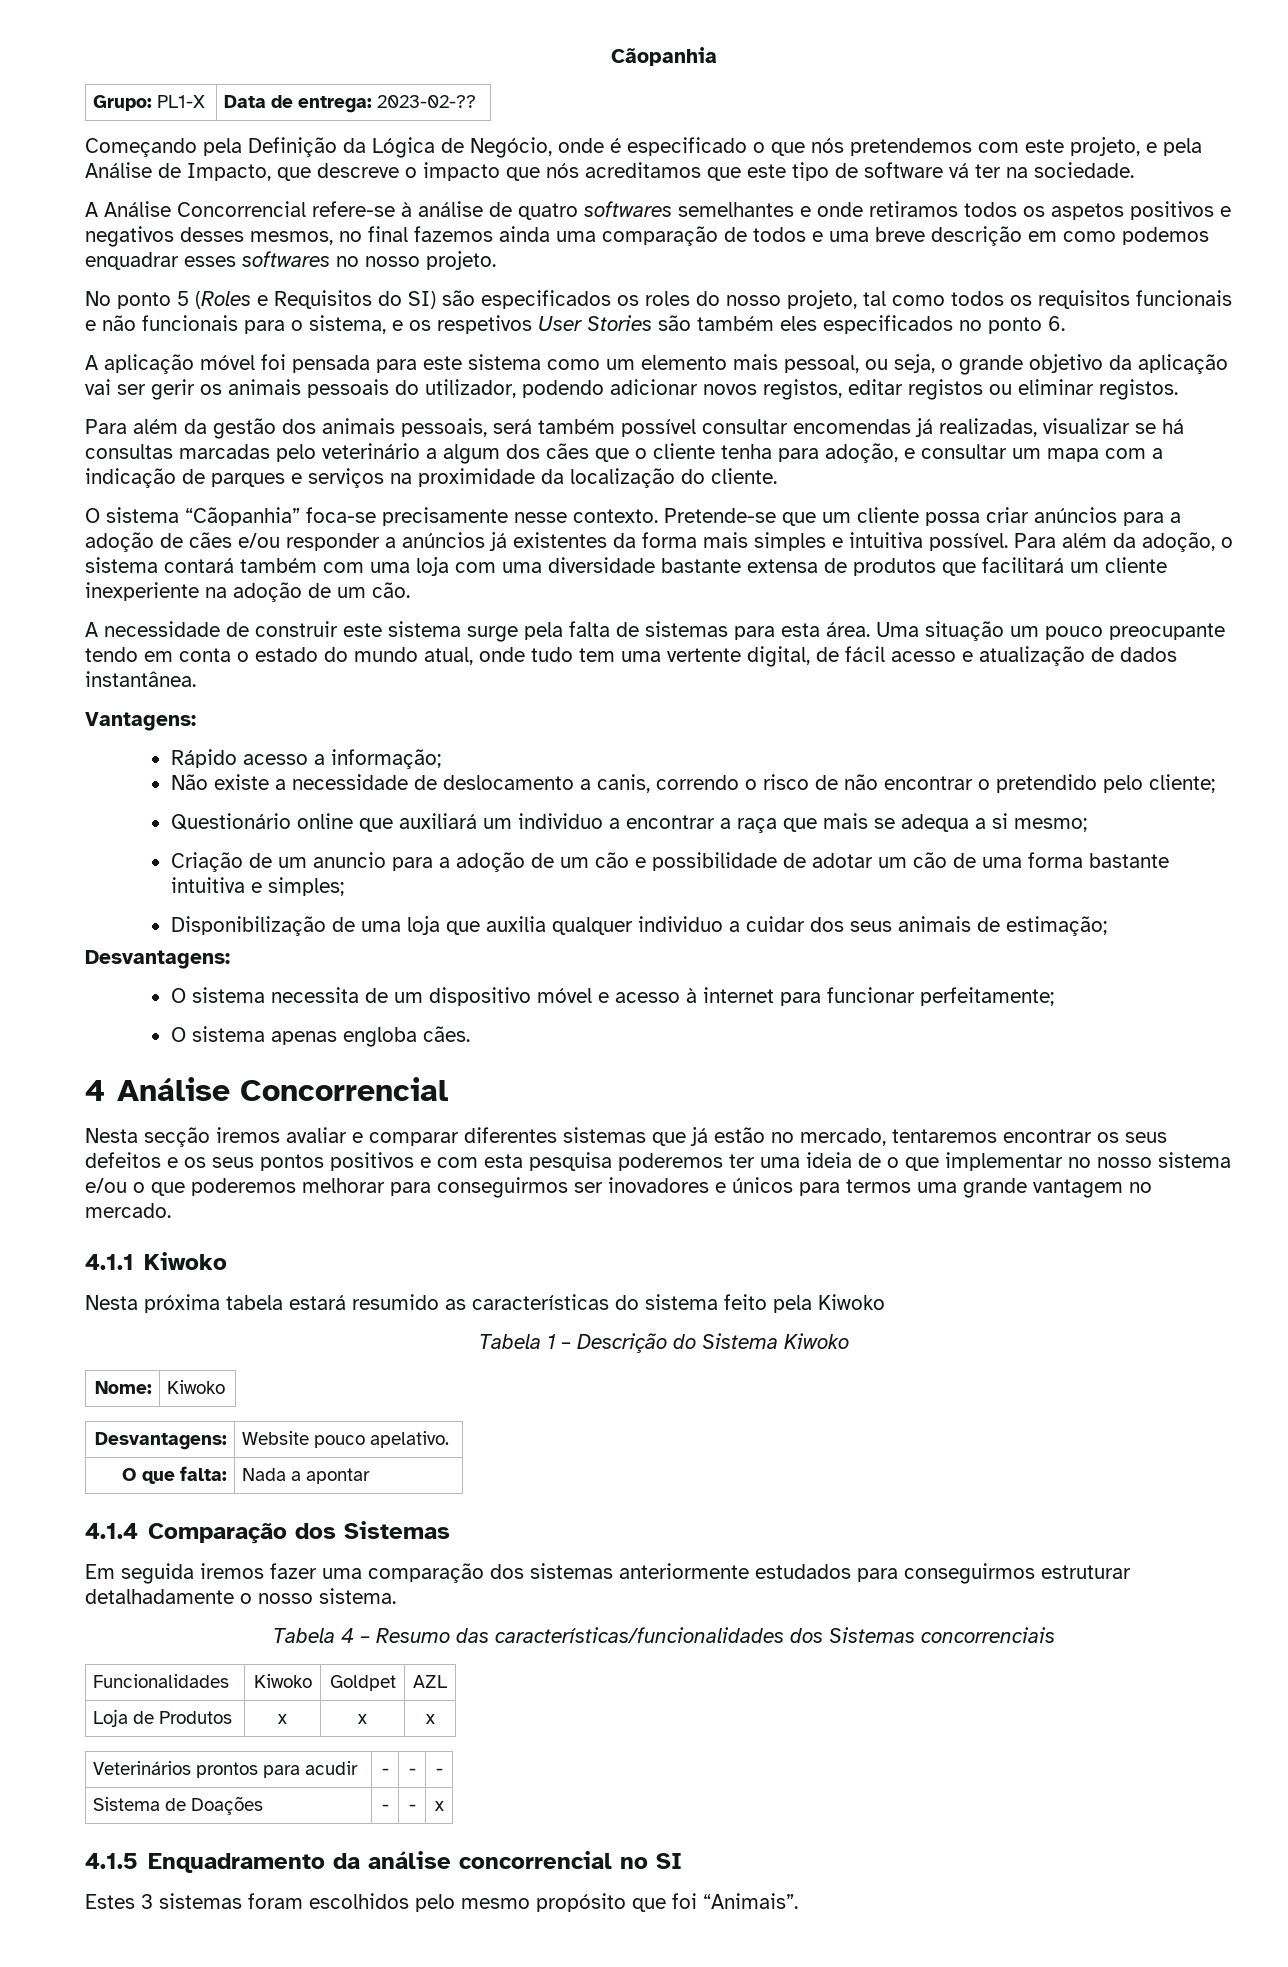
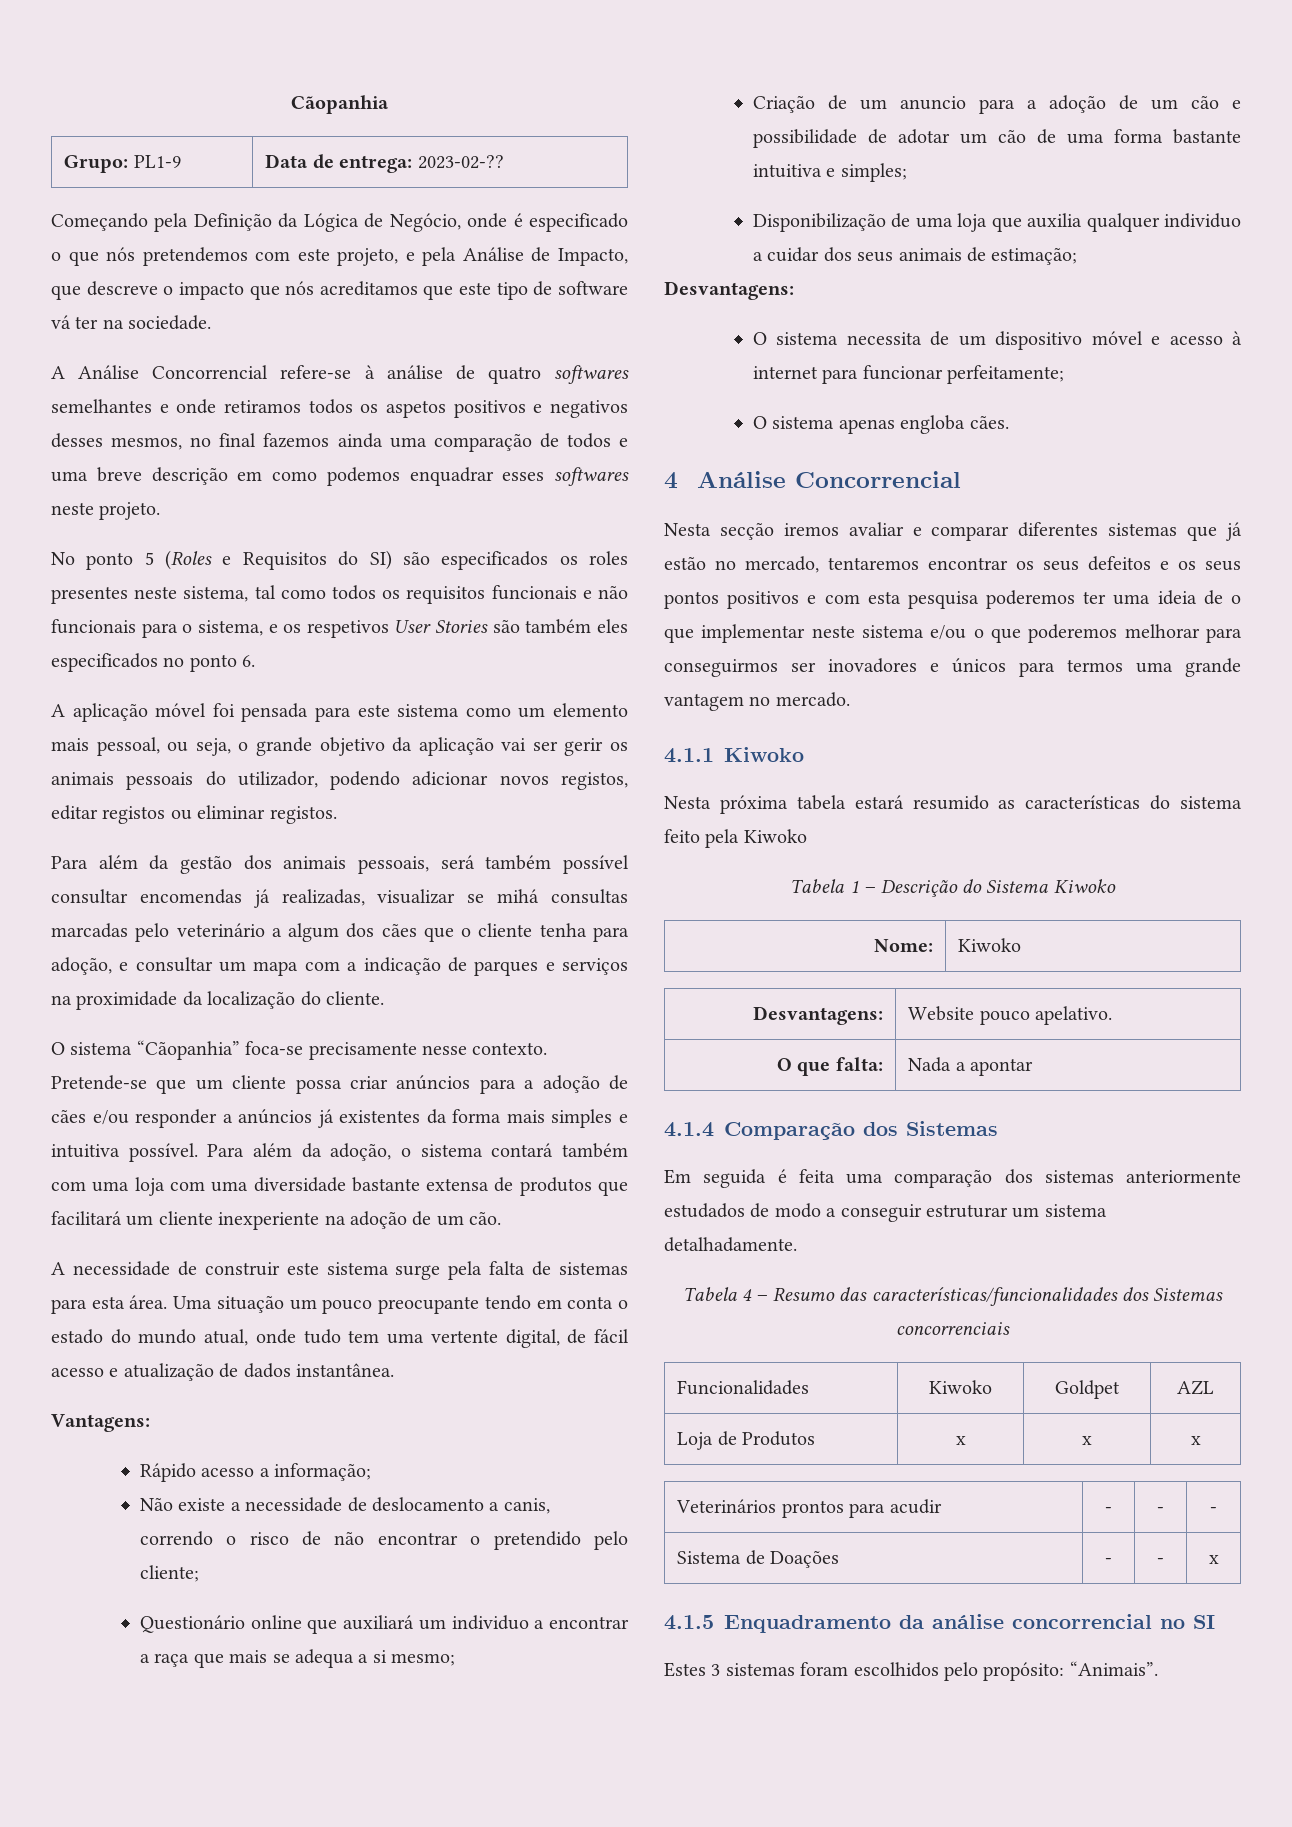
[157,95,206,108] PL1-X -> [133,155,181,168] PL1-9
[336,256,420,267] no nosso -> [51,502,94,515] neste
[696,290,857,309] do nosso projeto, -> [51,586,249,604] presentes neste sistema,
[1162,419,1184,434] há -> [497,889,540,903] mihá
[1068,1157,1152,1168] no nosso -> [811,625,855,638] neste
[200,1563,317,1579] iremos fazer -> [777,1169,835,1183] é feita
[857,1563,1131,1584] [85,1588,396,1604] para conseguirmos estruturar detalhadamente o nosso sistema. -> [750,1203,1107,1222] [664,1237,797,1252] de modo a conseguir estruturar um sistema detalhadamente.
[461,1893,697,1912] mesmo propósito que foi -> [983,1662,1065,1681] propósito:

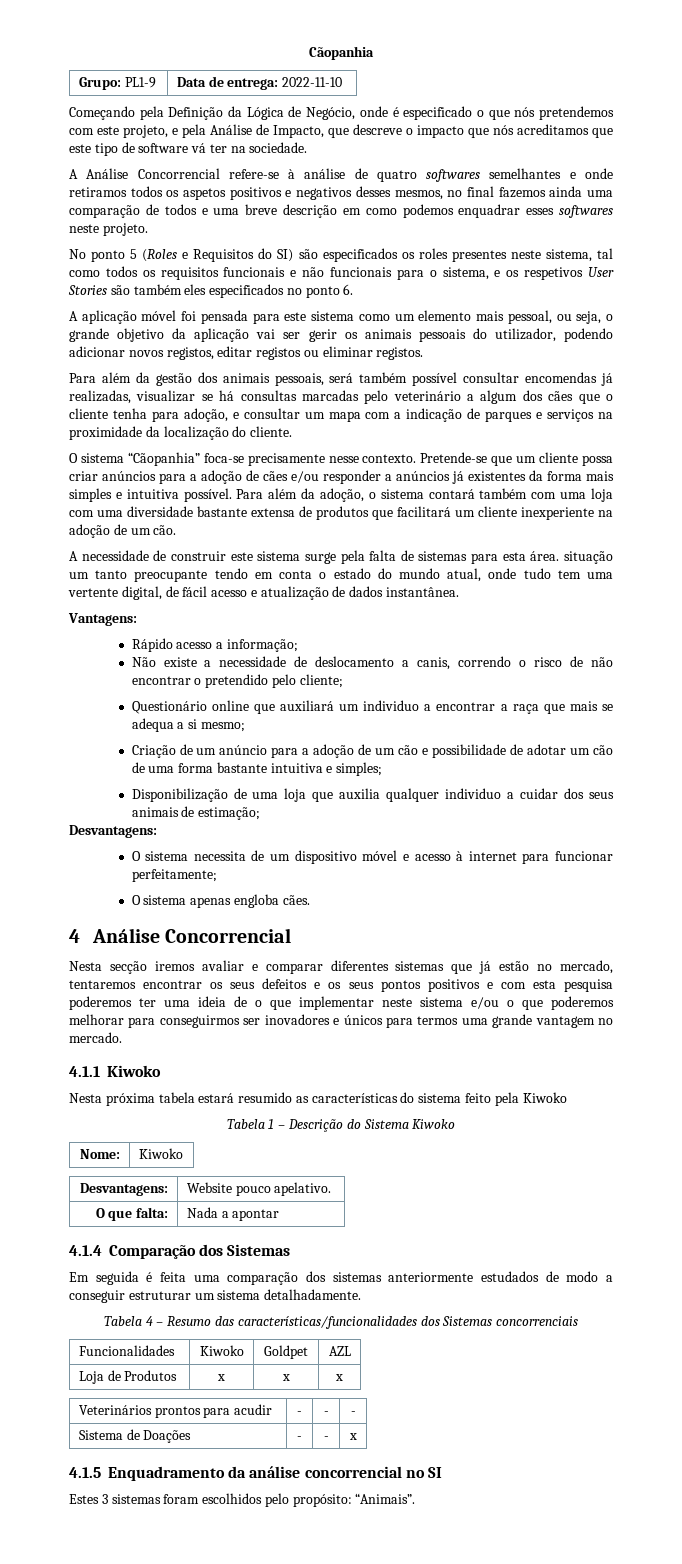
[417,155,504,169] 2023-02-?? -> [282,77,343,87] 2022-11-10
[497,889,540,903] mihá -> [219,390,235,401] há
[173,1296,213,1309] Uma -> (560, 556) none
[322,1299,373,1314] pouco -> [95,570,128,579] tanto
[899,96,966,110] anuncio -> [219,745,268,755] anúncio

